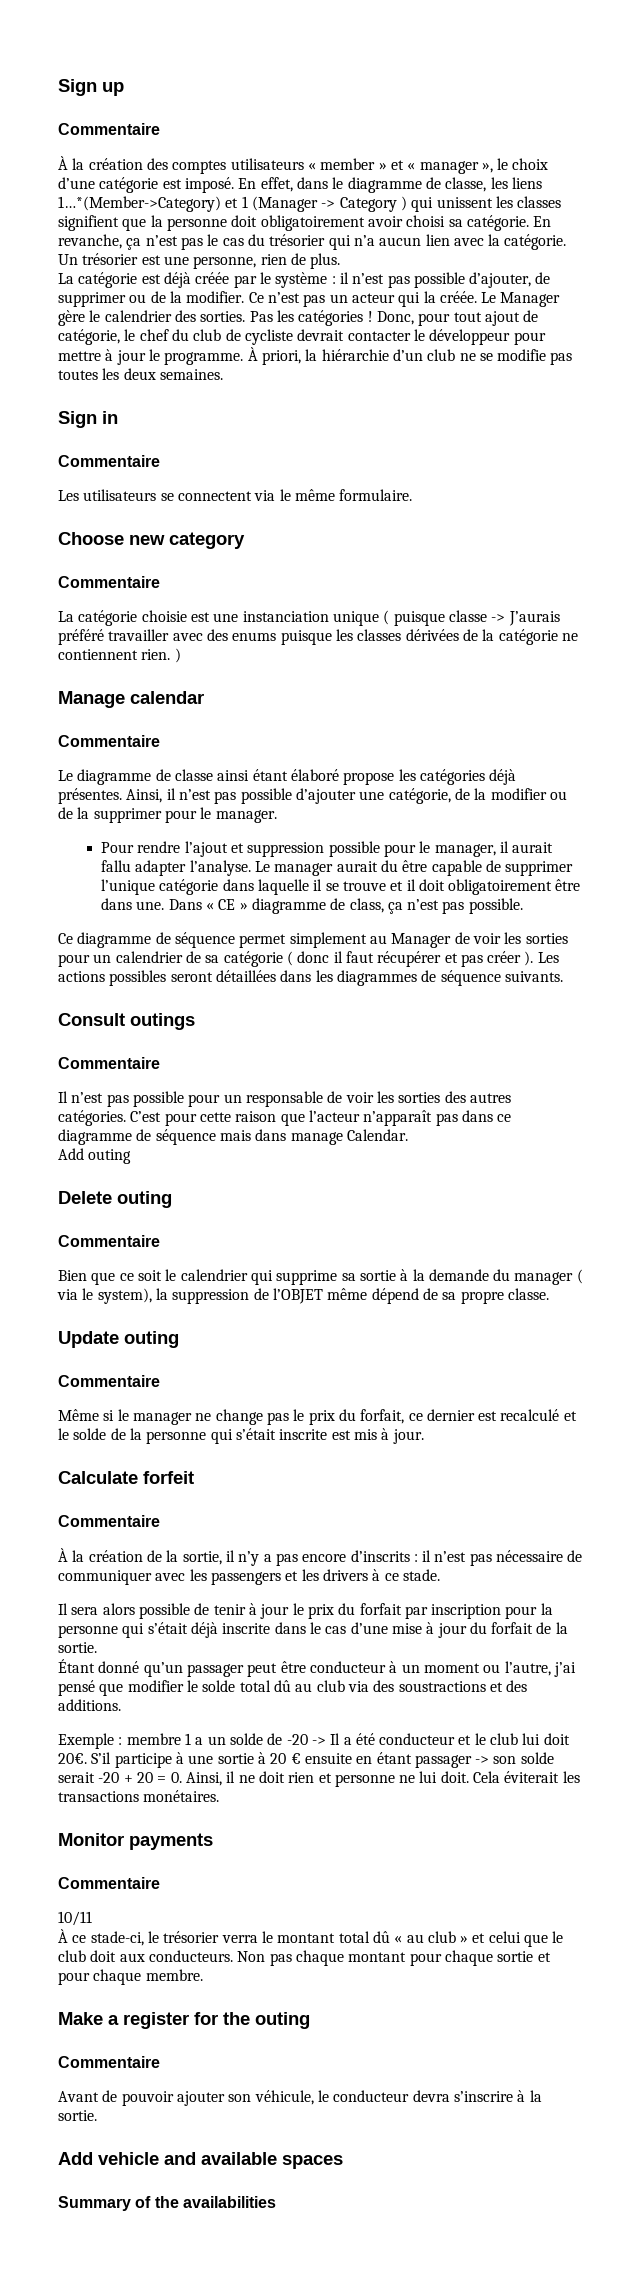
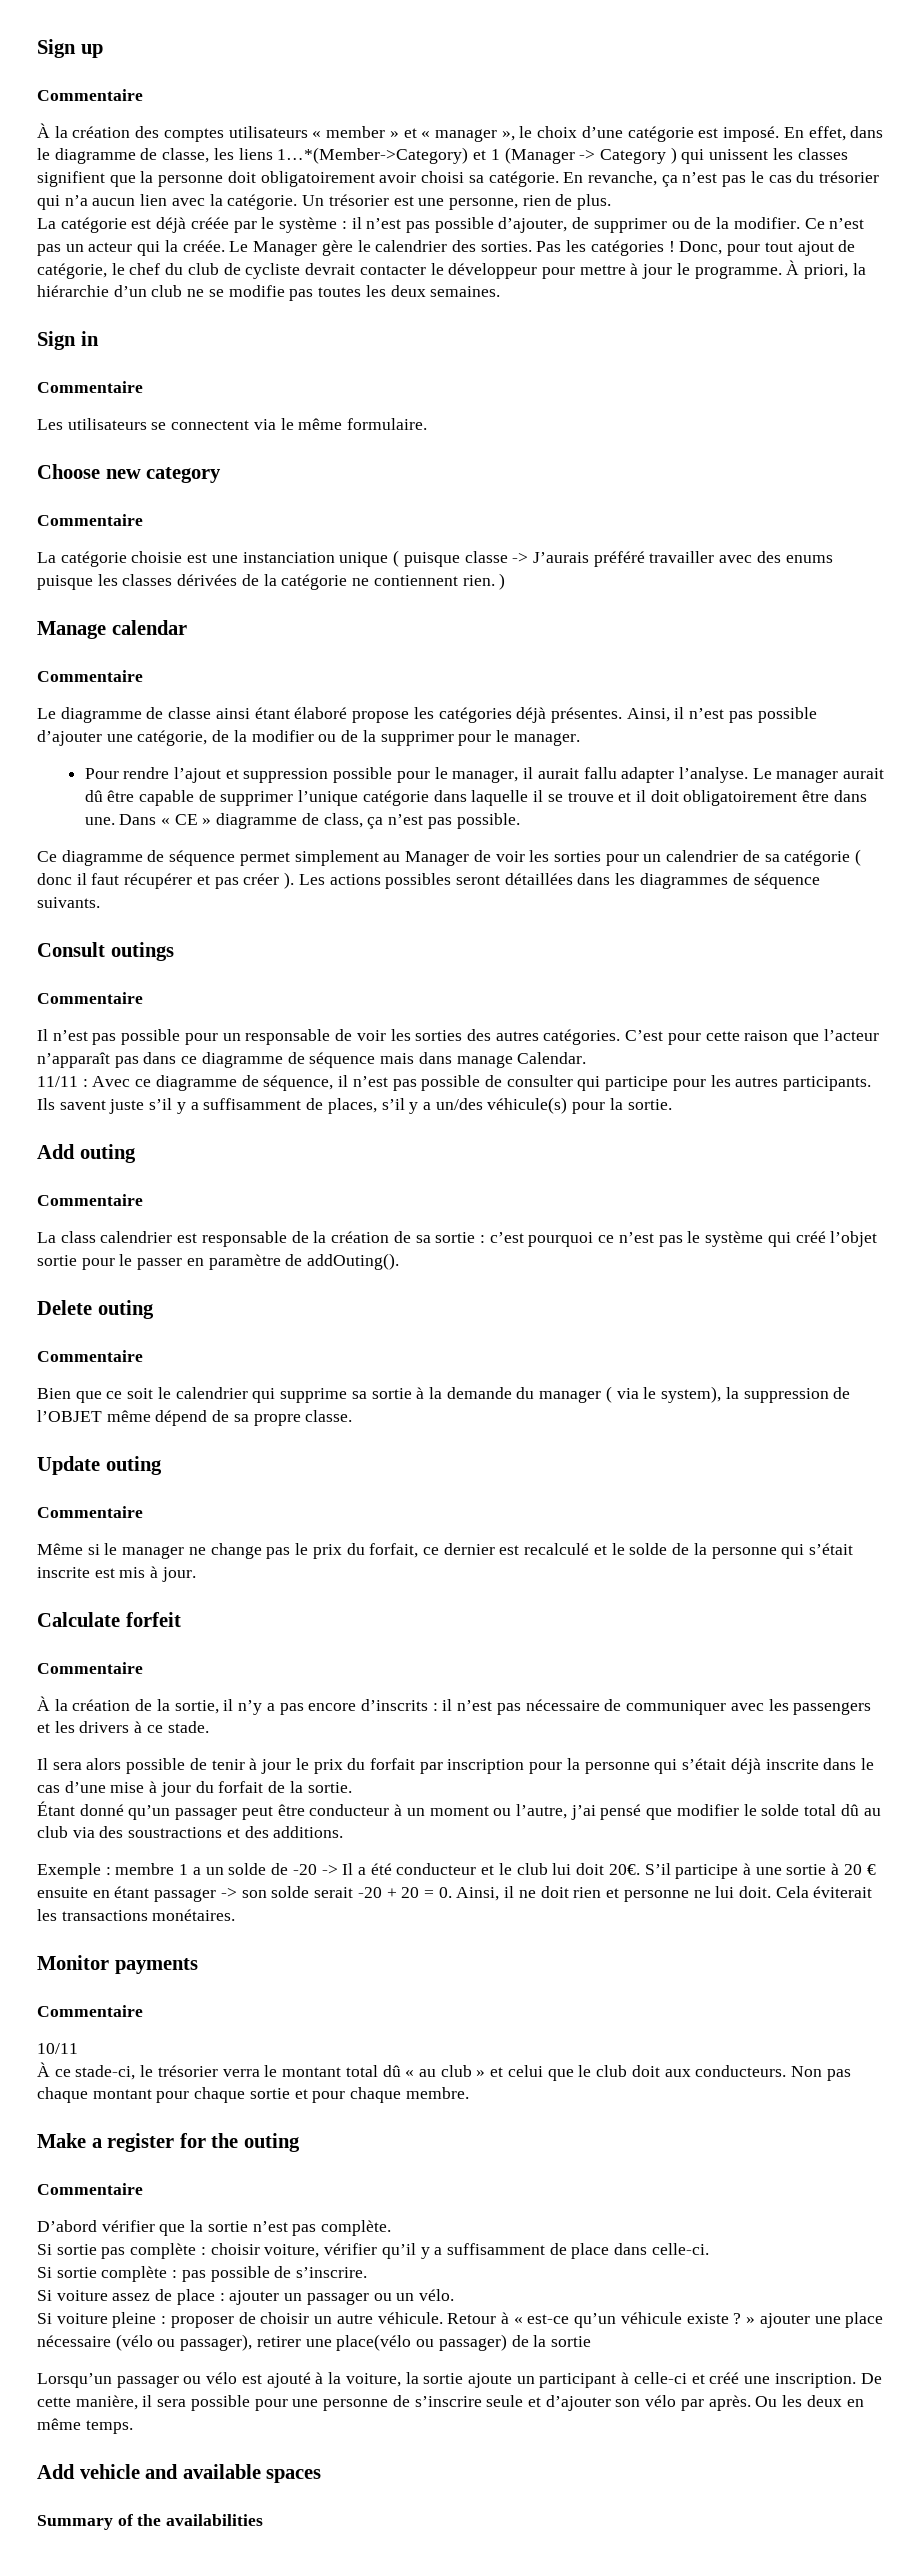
[380,860,398,872] du -> [84,790,103,802] dû
[58,1148,132,1164] Add outing -> [37,1075,872,1091] [37,1097,672,1114] [37,1144,136,1163] [37,1194,143,1206] [37,1231,878,1247] [37,1253,400,1270] 11/11 : Avec ce diagramme de séquence, il n’est pas possible de consulter qui participe pour les autres participants. Ils savent juste s’il y a suffisamment de places, s’il y a un/des véhicule(s) pour la sortie. // Add outing // Commentaire // La class calendrier est responsable de la création de sa sortie : c’est pourquoi ce n’est pas le système qui créé l’objet sortie pour le passer en paramètre de addOuting().
[58,2090,542,2106] [58,2110,97,2121] Avant de pouvoir ajouter son véhicule, le conducteur devra s’inscrire à la sortie. -> [37,2220,392,2236] [37,2243,709,2259] [37,2266,368,2282] [37,2289,454,2305] [37,2312,884,2328] [37,2334,591,2351] [37,2372,882,2388] [37,2395,864,2411] [37,2418,133,2434] D’abord vérifier que la sortie n’est pas complète. // Si sortie pas complète : choisir voiture, vérifier qu’il y a suffisamment de place dans celle-ci. // Si sortie complète : pas possible de s’inscrire. // Si voiture assez de place : ajouter un passager ou un vélo. // Si voiture pleine : proposer de choisir un autre véhicule. Retour à « est-ce qu’un véhicule existe ? » ajouter une place nécessaire (vélo ou passager), retirer une place(vélo ou passager) de la sortie // Lorsqu’un passager ou vélo est ajouté à la voiture, la sortie ajoute un participant à celle-ci et créé une inscription. De cette manière, il sera possible pour une personne de s’inscrire seule et d’ajouter son vélo par après. Ou les deux en même temps.

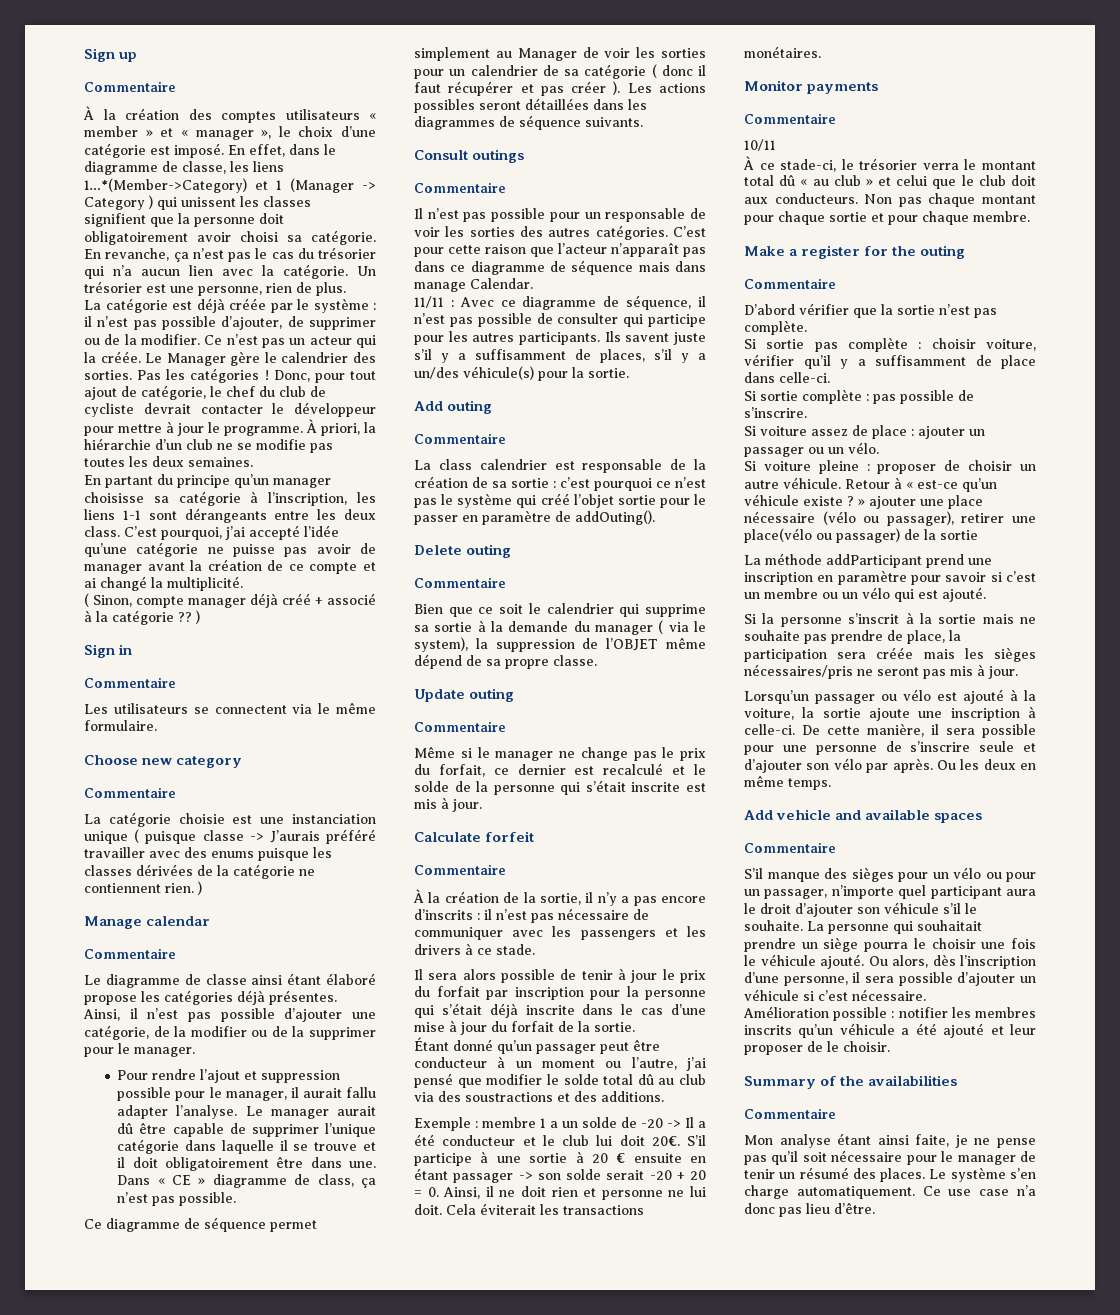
(501, 291) none -> [84,474,331,488] [84,491,377,506] [84,508,376,523] [84,525,339,540] [84,542,376,557] [84,559,376,574] [84,576,243,591] [84,593,376,608] [84,610,200,625] // En partant du principe qu’un manager choisisse sa catégorie à l’inscription, les liens 1-1 sont dérangeants entre les deux class. C’est pourquoi, j’ai accepté l’idée qu’une catégorie ne puisse pas avoir de manager avant la création de ce compte et ai changé la multiplicité. // ( Sinon, compte manager déjà créé + associé à la catégorie ?? )
(591, 2341) none -> [744,553,992,568] [744,570,1036,585] [744,587,986,602] [744,612,1036,627] [744,630,961,644] [744,647,1036,662] [744,664,1018,679] // La méthode addParticipant prend une inscription en paramètre pour savoir si c’est un membre ou un vélo qui est ajouté. // Si la personne s’inscrit à la sortie mais ne souhaite pas prendre de place, la participation sera créée mais les sièges nécessaires/pris ne seront pas mis à jour.
[516,2372,856,2388] un participant à celle-ci et créé une inscription. -> [918,706,1036,721] [744,724,795,735] une inscription à celle-ci.
[37,2514,264,2530] Summary of the availabilities -> [744,842,836,853] [744,867,1036,882] [744,885,1036,899] [744,902,977,917] [744,920,982,934] [744,937,1036,952] [744,954,1036,969] [744,972,1036,986] [744,989,926,1001] [743,1006,1036,1021] [744,1023,1036,1038] [744,1041,890,1055] [744,1075,958,1089] [744,1108,836,1119] [744,1133,1036,1148] [744,1150,1036,1165] [744,1167,1036,1182] [744,1185,1036,1199] [744,1202,875,1217] Commentaire // S’il manque des sièges pour un vélo ou pour un passager, n’importe quel participant aura le droit d’ajouter son véhicule s’il le souhaite. La personne qui souhaitait prendre un siège pourra le choisir une fois le véhicule ajouté. Ou alors, dès l’inscription d’une personne, il sera possible d’ajouter un véhicule si c’est nécessaire. // Amélioration possible : notifier les membres inscrits qu’un véhicule a été ajouté et leur proposer de le choisir. // Summary of the availabilities // Commentaire // Mon analyse étant ainsi faite, je ne pense pas qu’il soit nécessaire pour le manager de tenir un résumé des places. Le système s’en charge automatiquement. Ce use case n’a donc pas lieu d’être.

